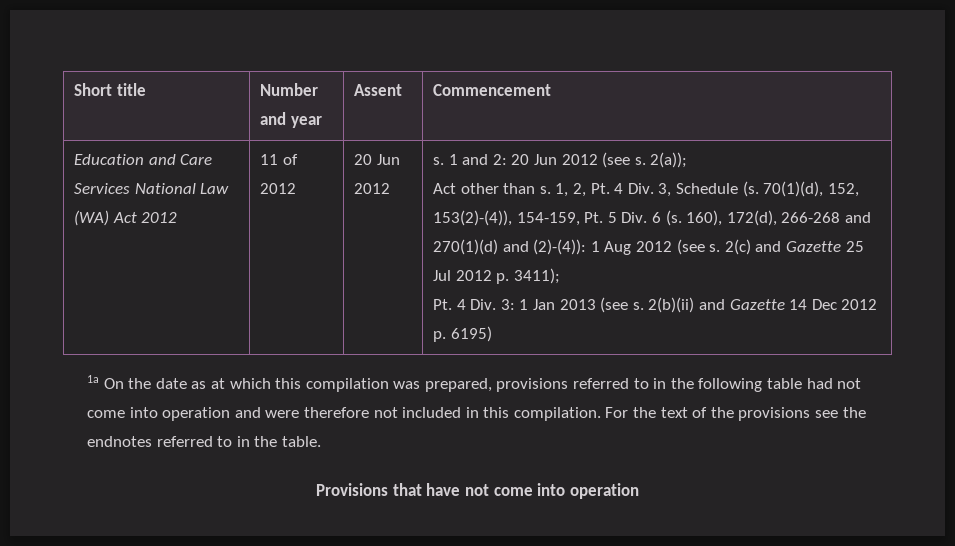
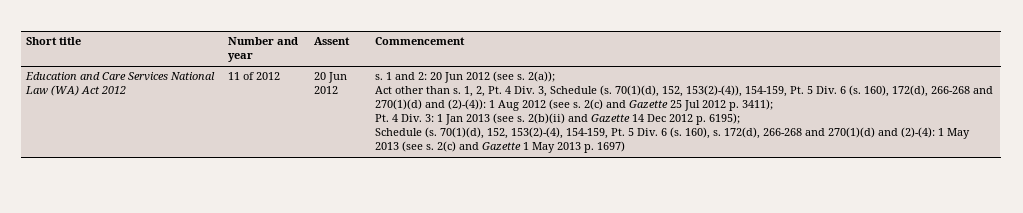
[450,326,492,342] [86,375,862,392] [86,407,866,421] [86,436,321,447] [316,483,639,499] 6195) // 1a On the date as at which this compilation was prepared, provisions referred to in the following table had not come into operation and were therefore not included in this compilation. For the text of the provisions see the endnotes referred to in the table. // Provisions that have not come into operation -> [709,113,741,124] [375,127,971,139] [375,141,626,153] 6195); // Schedule (s. 70(1)(d), 152, 153(2)-(4), 154-159, Pt. 5 Div. 6 (s. 160), s. 172(d), 266-268 and 270(1)(d) and (2)-(4): 1 May 2013 (see s. 2(c) and Gazette 1 May 2013 p. 1697)

